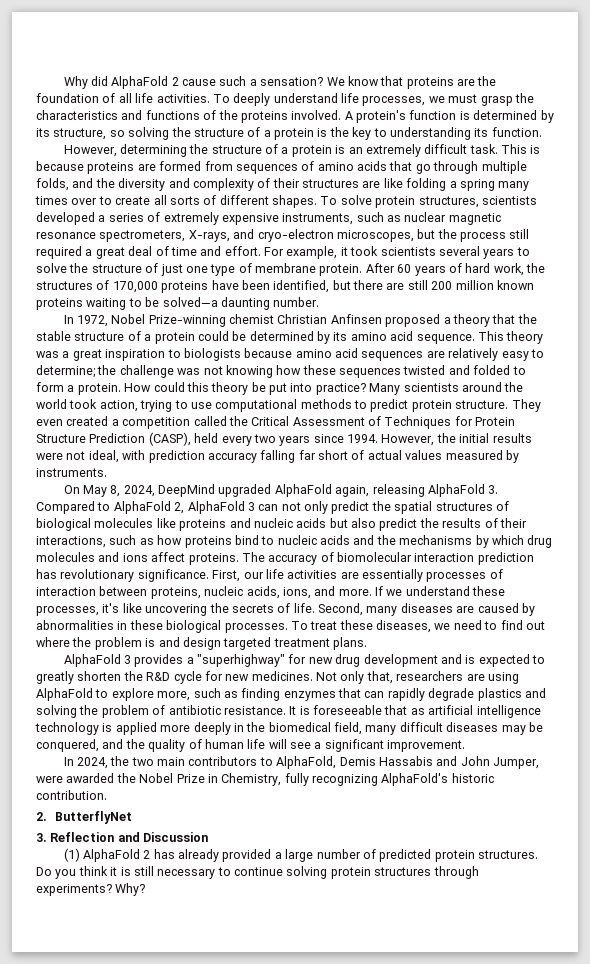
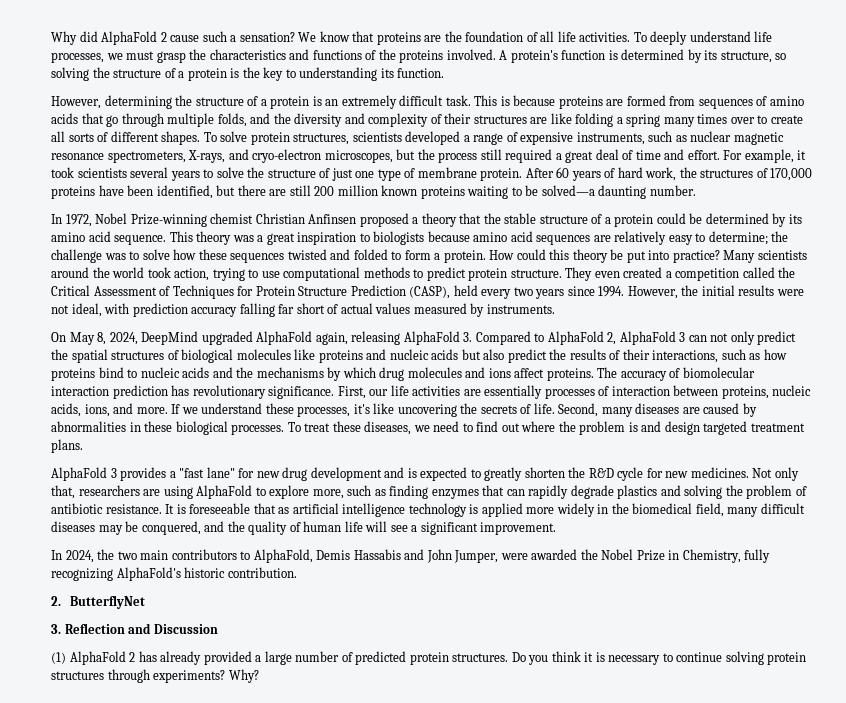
[108,212,219,225] series of extremely -> [473,132,518,145] range of
[203,365,273,378] not knowing -> [129,249,170,260] to solve
[196,654,285,667] "superhighway" -> [179,467,235,478] "fast lane"
[193,722,231,735] deeply -> [556,503,595,517] widely
[133,866,154,876] still -> (605, 657) none

